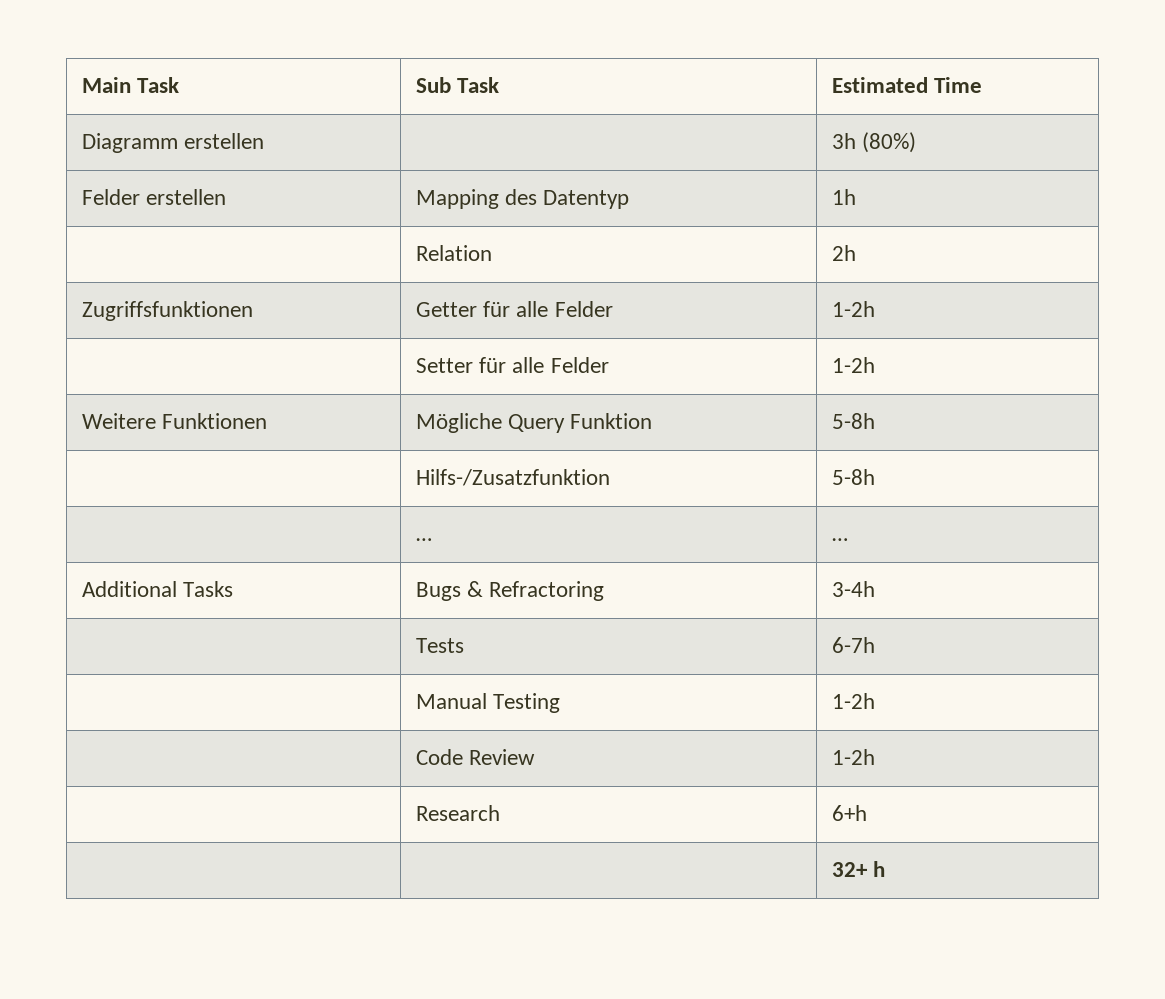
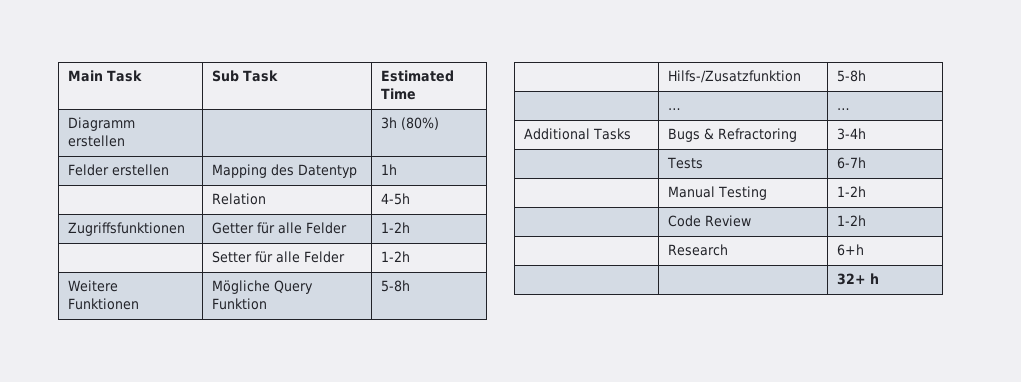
[832,245,857,261] 2h -> [381,193,411,205] 4-5h

